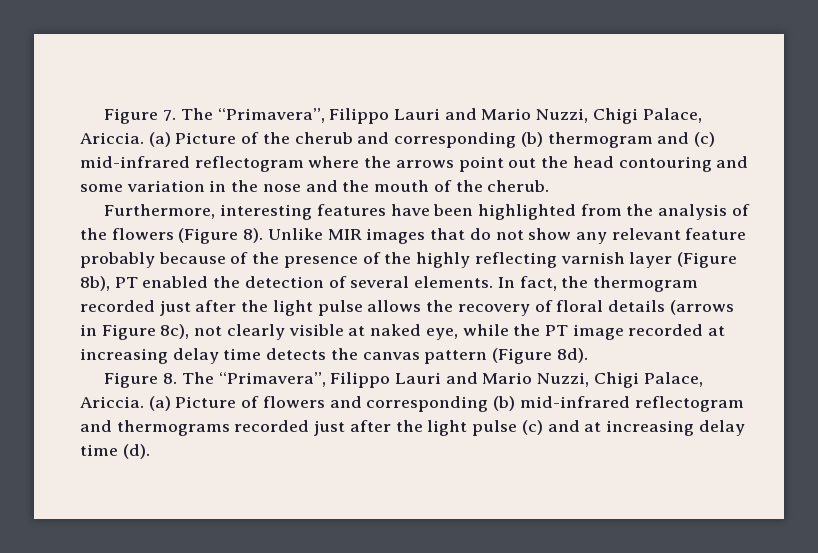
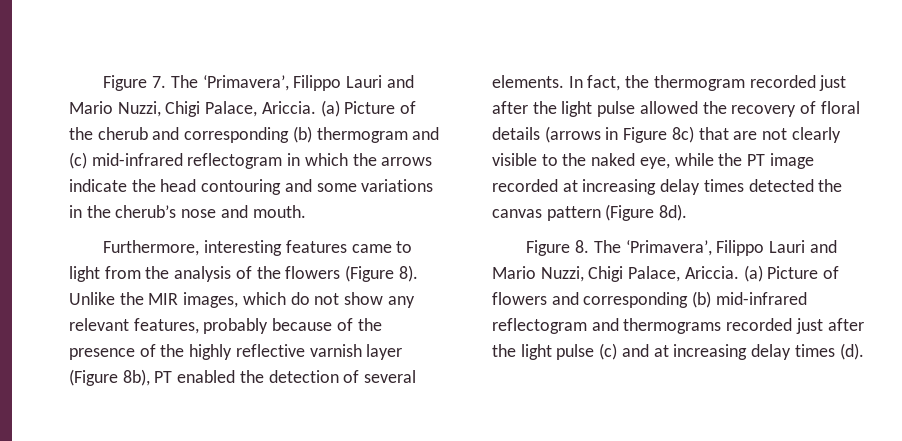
[217,108,325,123] “Primavera”, -> [202,75,289,91] ‘Primavera’,
[308,156,537,172] where the arrows point out -> [287,153,433,166] [69,179,127,192] in which the arrows indicate
[126,180,205,192] variation -> [361,179,434,192] variations
(259, 186) none -> [115,205,177,218] cherub’s
[342,180,550,192] the mouth of the cherub. -> [252,205,306,218] mouth.
[390,204,576,220] have been highlighted -> [351,241,413,253] [69,266,100,282] came to light
[327,228,466,244] MIR images that -> [119,292,286,308] the MIR images, which
[685,228,747,240] feature -> [133,318,199,334] features,
[474,252,557,268] reflecting -> [235,344,305,357] reflective
[367,300,422,312] allows -> [639,101,698,114] allowed
[160,324,190,339] 8c), -> [671,126,758,143] 8c) that are
[348,326,366,336] at -> [541,153,587,166] to the
[223,348,327,360] time detects -> [703,179,814,192] times detected
[218,372,326,387] “Primavera”, -> [625,240,712,256] ‘Primavera’,
[80,444,118,456] time -> [794,344,835,357] times

